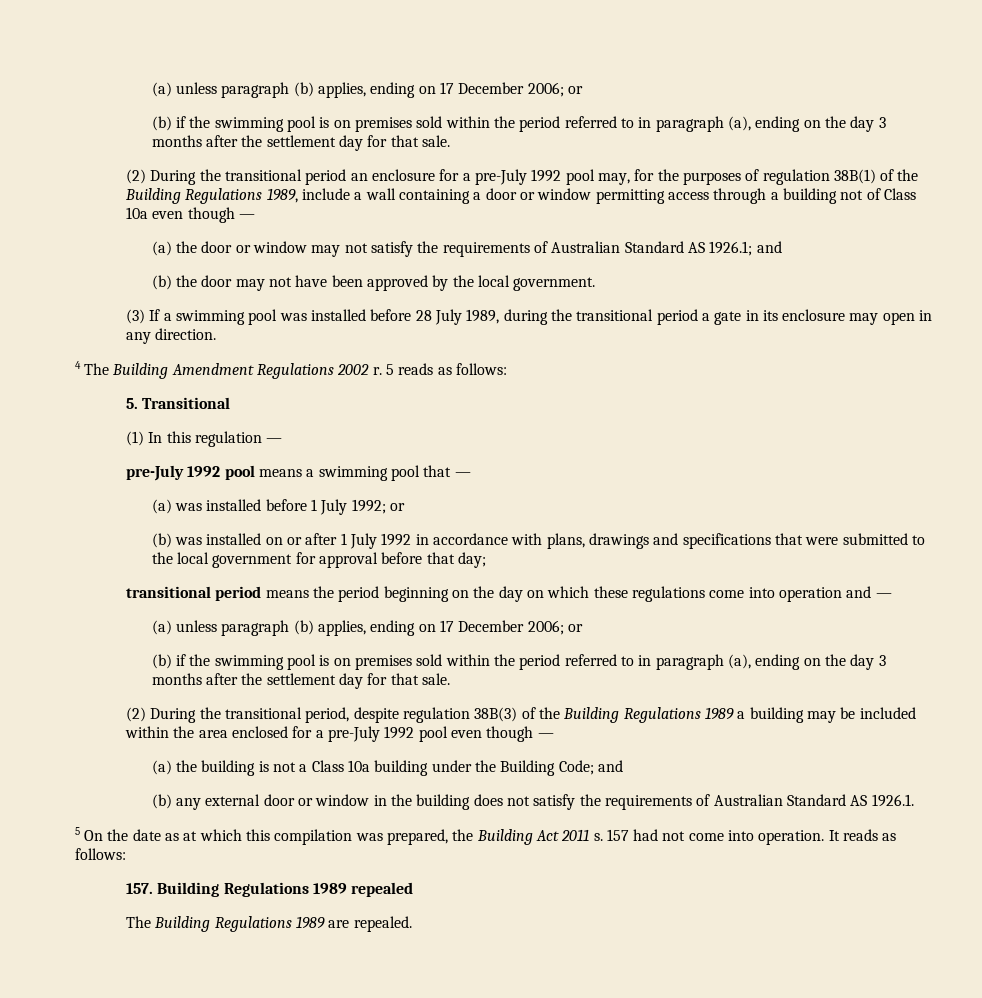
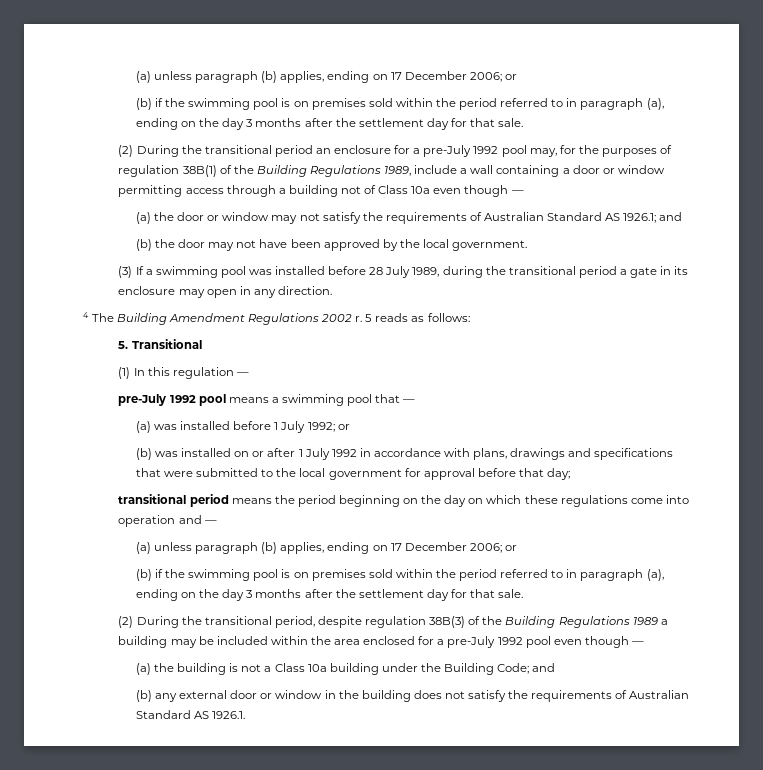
[74,827,897,845] [74,848,126,860] [126,882,414,897] [126,916,412,932] // 5 On the date as at which this compilation was prepared, the Building Act 2011 s. 157 had not come into operation. It reads as follows: // 157. Building Regulations 1989 repealed // The Building Regulations 1989 are repealed. -> (246, 715) none

